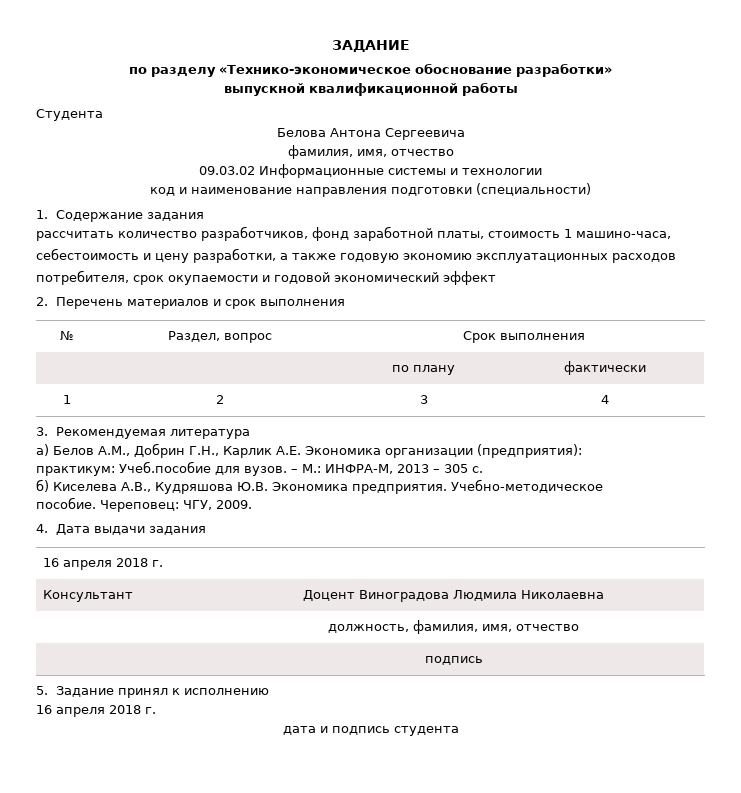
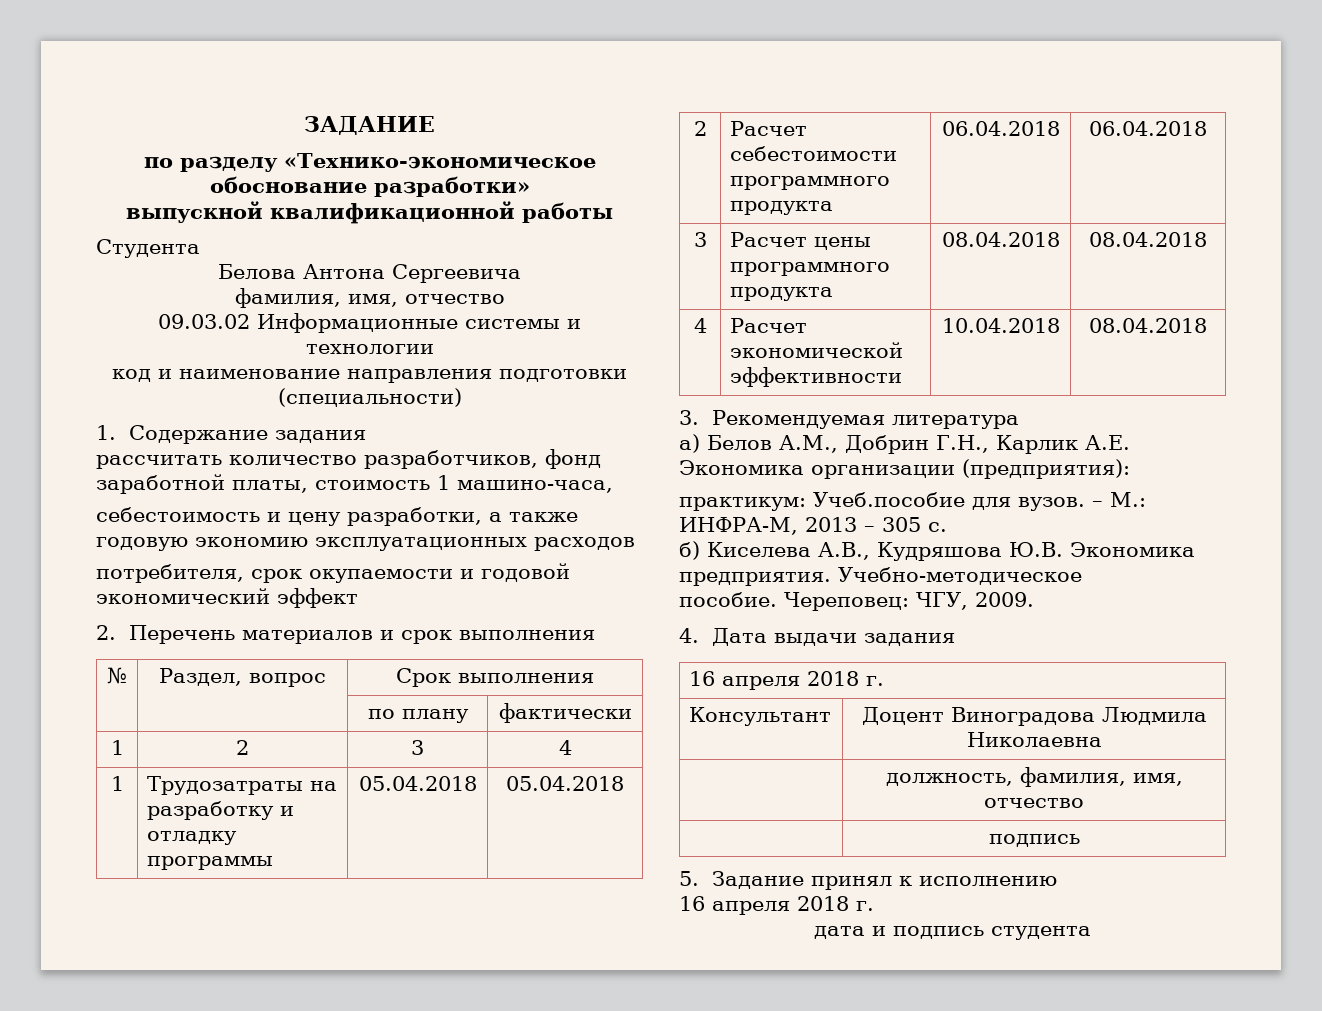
(609, 399) none -> [110,776,124,791] [147,776,338,795] [147,801,295,820] [147,831,238,845] [147,856,274,870] [358,776,477,791] [506,776,624,791] [693,121,707,136] [730,121,808,136] [730,146,898,161] [730,176,891,190] [730,201,834,215] [941,121,1060,136] [1089,121,1207,136] [693,232,707,247] [730,232,872,250] [730,262,891,276] [730,287,834,301] [941,232,1060,247] [1089,232,1207,247] [693,318,707,333] [730,318,808,333] [730,342,904,358] [730,367,903,387] [941,318,1060,333] [1089,318,1207,333] // 1 | Трудозатраты на разработку и отладку программы | 05.04.2018 | 05.04.2018 // 2 | Расчет себестоимости программного продукта | 06.04.2018 | 06.04.2018 // 3 | Расчет цены программного продукта | 08.04.2018 | 08.04.2018 // 4 | Расчет экономической эффективности | 10.04.2018 | 08.04.2018

